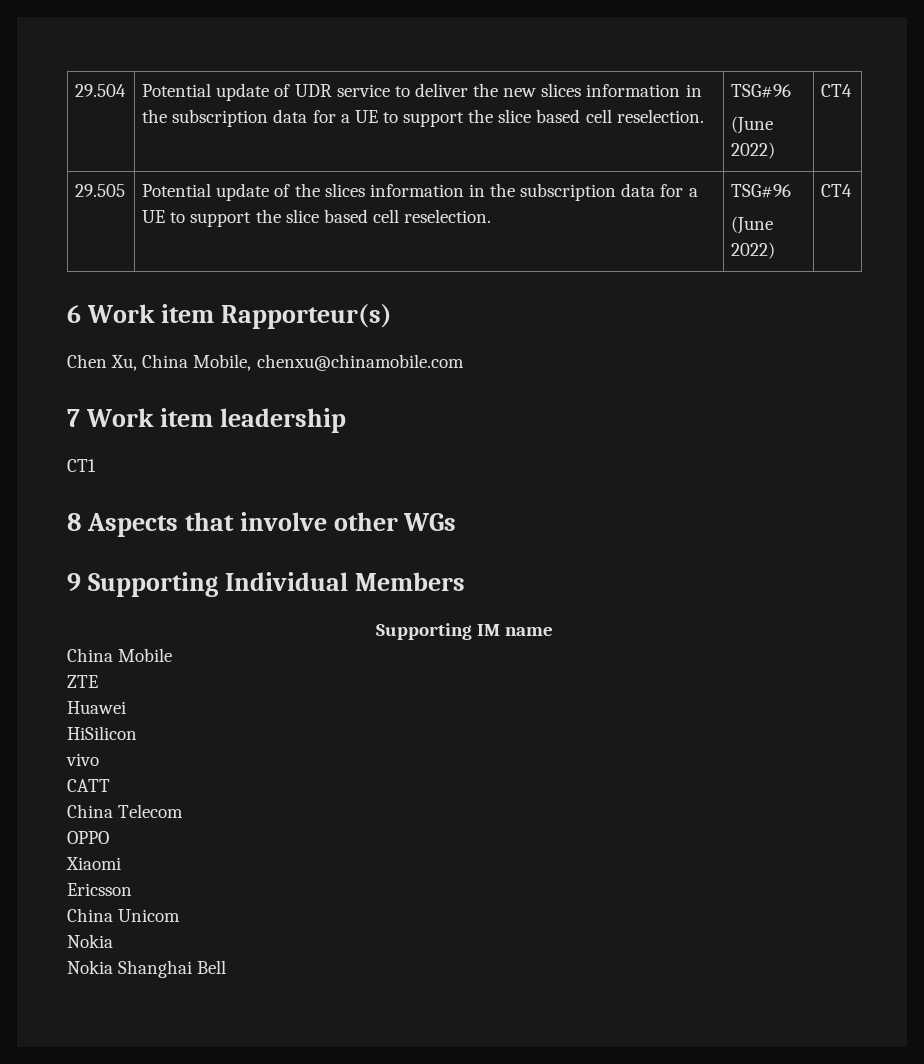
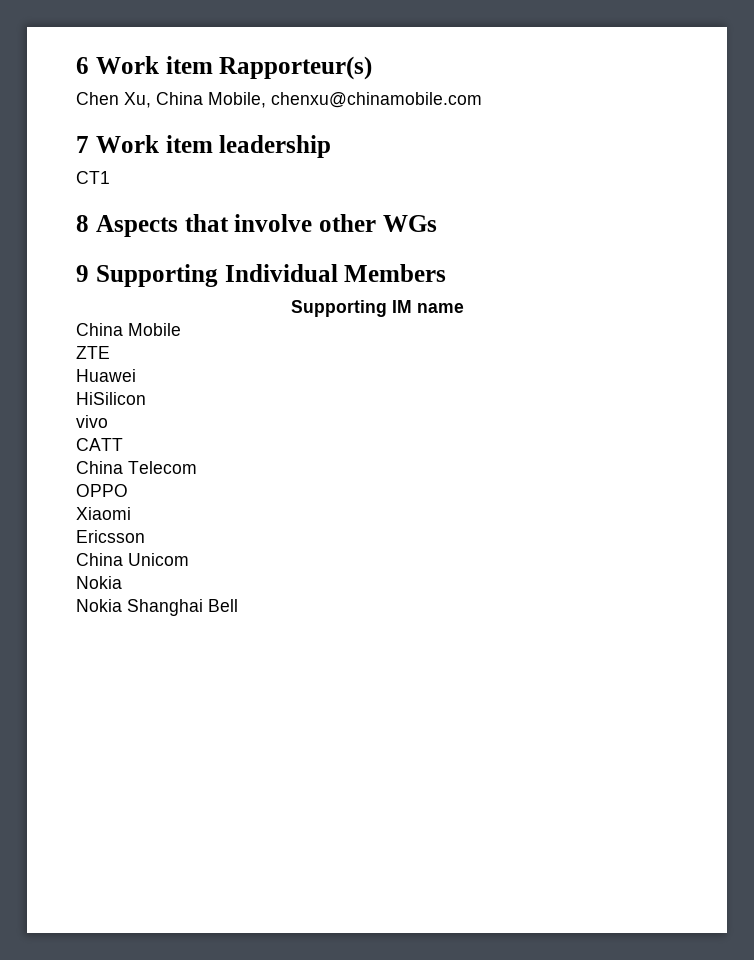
[75,84,127,97] [142,83,702,101] [142,109,704,127] [731,84,792,98] [731,116,774,134] [731,142,776,159] [821,84,853,97] [75,184,126,197] [142,183,698,201] [142,209,492,227] [731,184,792,198] [731,216,774,234] [731,242,776,259] [821,184,853,197] 29.504 | Potential update of UDR service to deliver the new slices information in the subscription data for a UE to support the slice based cell reselection. | TSG#96 // (June 2022) | CT4 // 29.505 | Potential update of the slices information in the subscription data for a UE to support the slice based cell reselection. | TSG#96 // (June 2022) | CT4 // -> (76, 65) none

